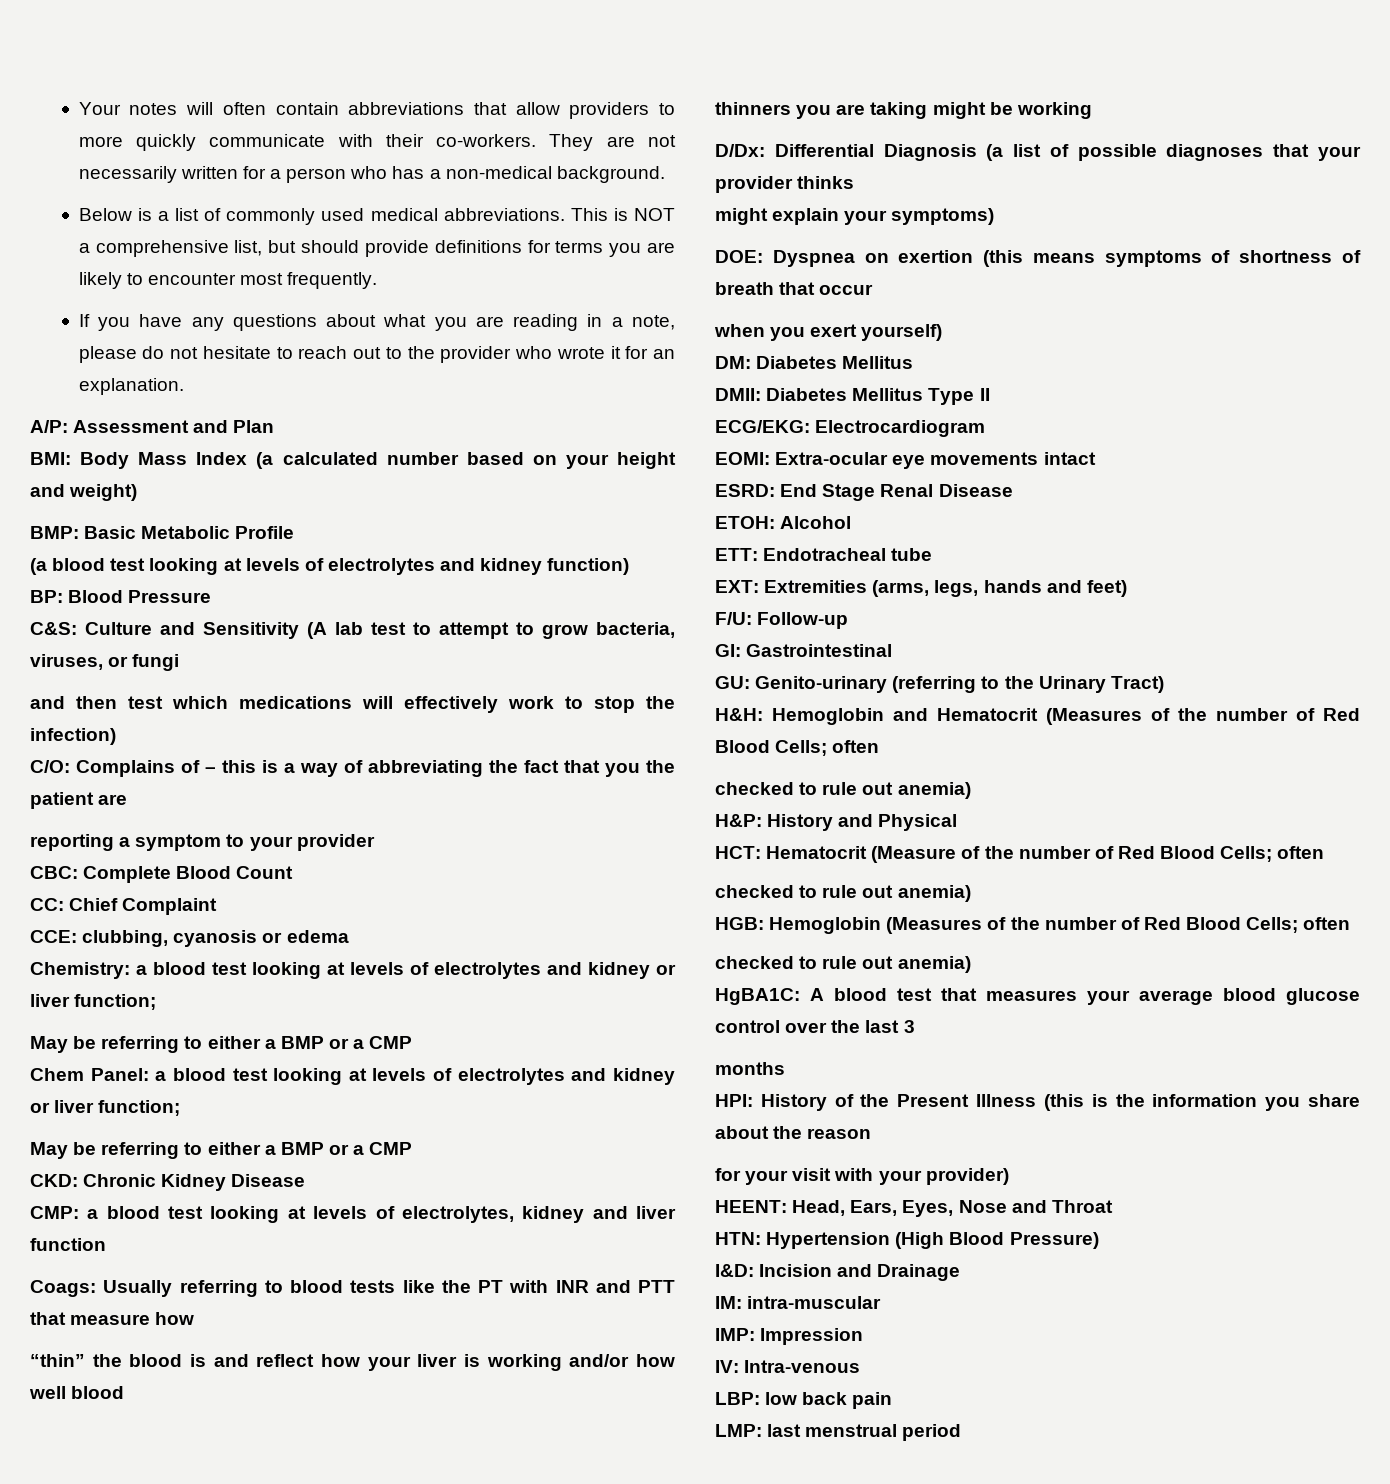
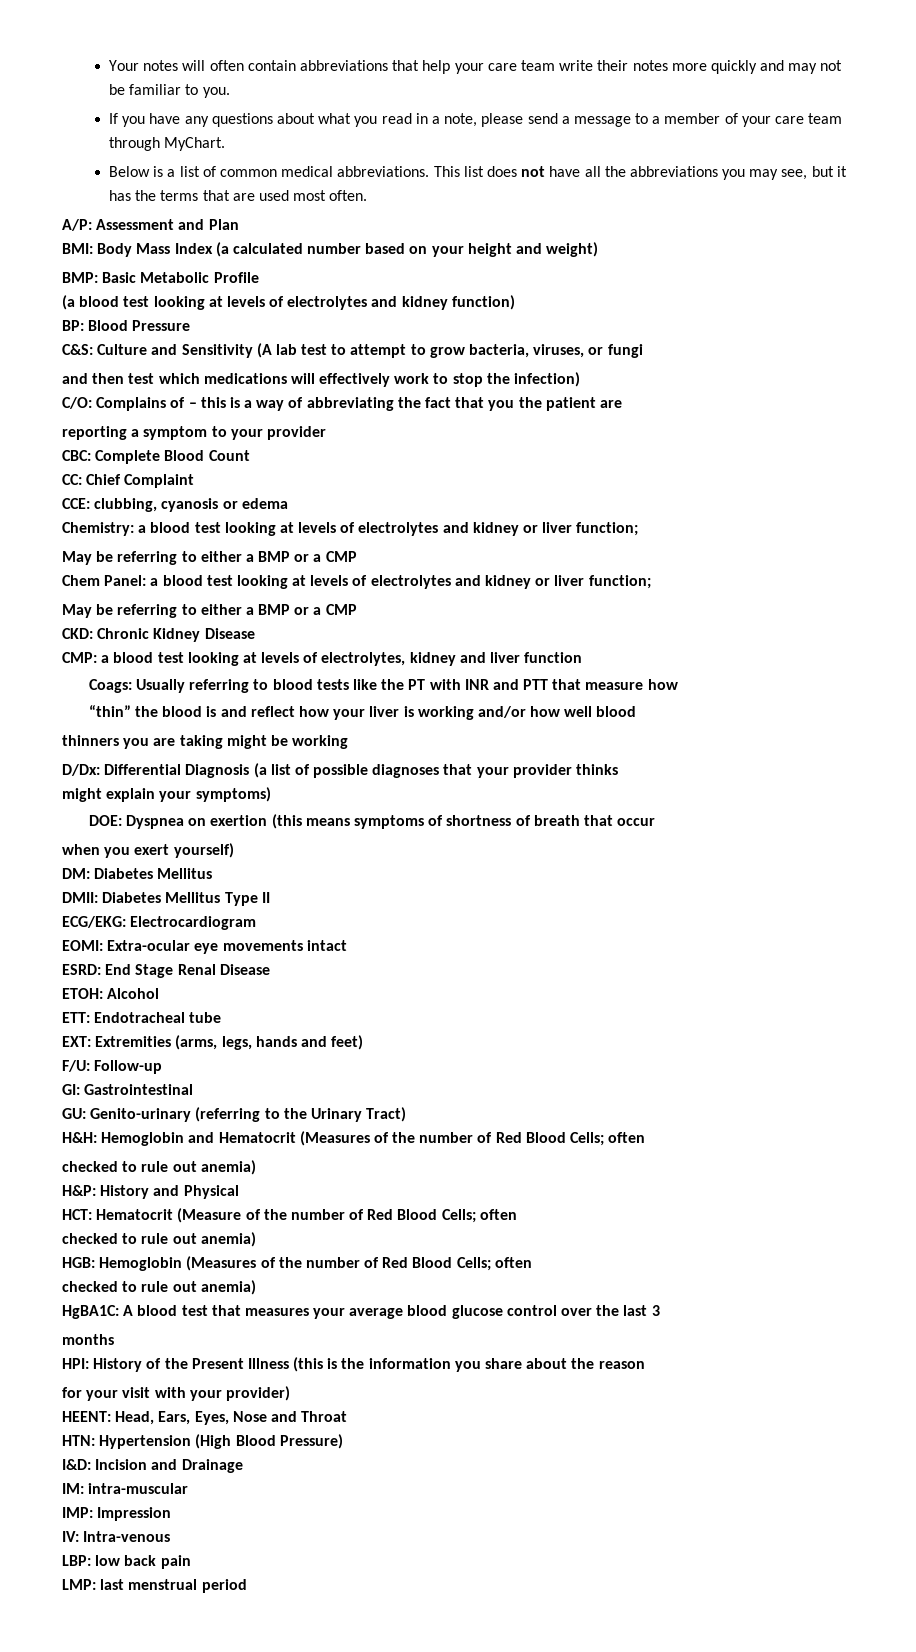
[515,102,675,119] [78,134,677,151] [78,166,665,183] [78,208,675,225] [78,240,676,257] [78,272,378,289] allow providers to more quickly communicate with their co-workers. They are not necessarily written for a person who has a non-medical background. // Below is a list of commonly used medical abbreviations. This is NOT a comprehensive list, but should provide definitions for terms you are likely to encounter most frequently. -> [422,60,843,74] [109,84,230,98] help your care team write their notes more quickly and may not be familiar to you.
[475,314,579,331] are reading -> [381,113,412,124] read
[142,346,675,363] [78,378,184,395] do not hesitate to reach out to the provider who wrote it for an explanation. -> [527,113,843,127] [109,137,226,151] [109,166,847,180] [109,190,368,201] send a message to a member of your care team through MyChart. // Below is a list of common medical abbreviations. This list does not have all the abbreviations you may see, but it has the terms that are used most often.

